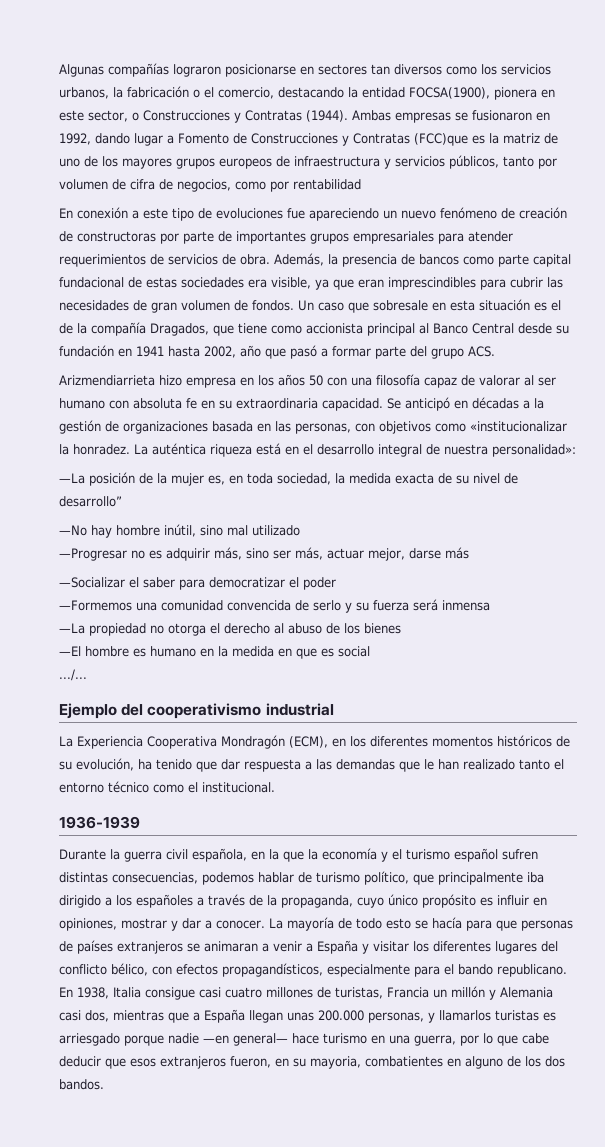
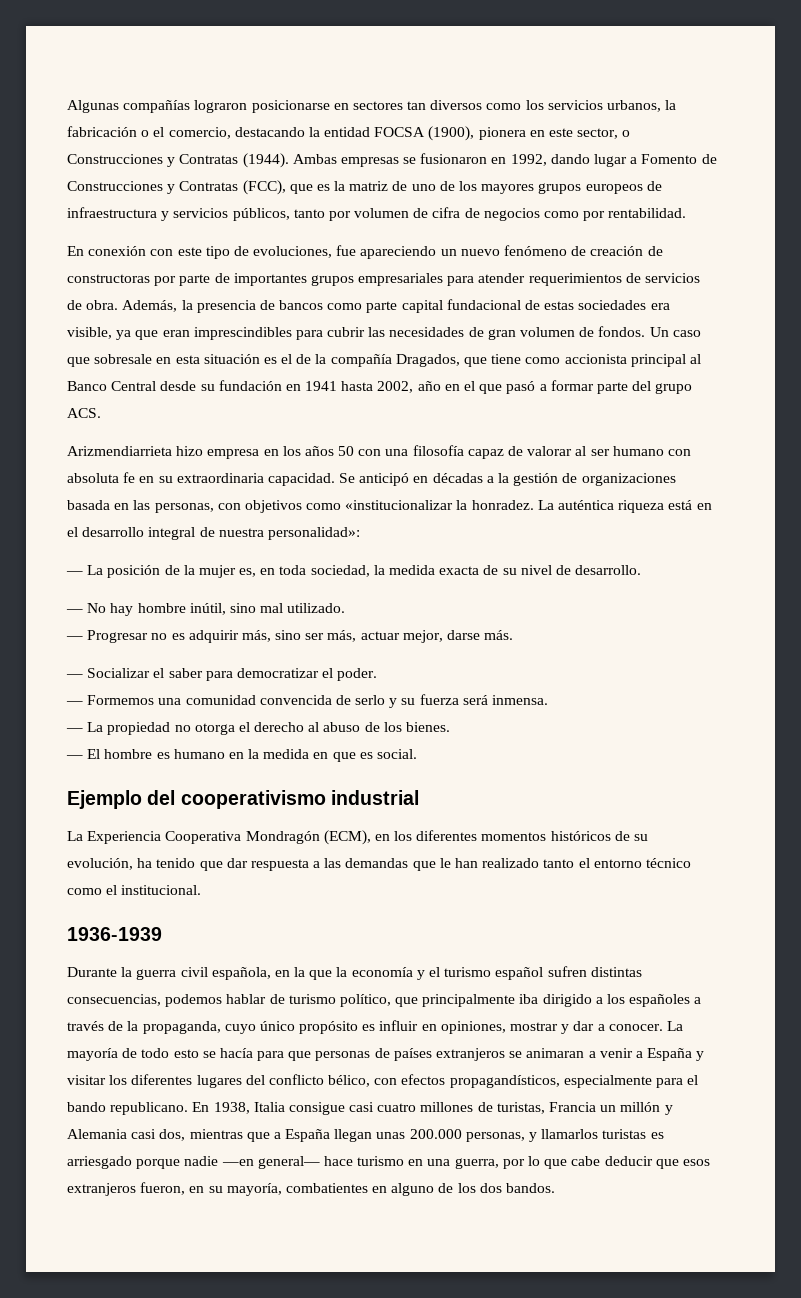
[409,87,490,99] FOCSA(1900), -> [374,126,475,141] FOCSA (1900),
[414,133,468,146] (FCC)que -> [242,180,313,195] (FCC), que
[177,179,231,192] negocios, -> [483,208,540,221] negocios
[293,179,361,190] rentabilidad -> [608,208,687,218] rentabilidad.
[132,210,139,219] a -> [150,249,174,256] con
[216,208,283,219] evoluciones -> [253,246,333,258] evoluciones,
(261, 351) none -> [444,381,476,391] en el
[59,473,85,484] —La -> [66,565,104,575] — La
[59,496,122,507] [59,525,87,536] desarrollo” // —No -> [575,565,642,575] [66,603,107,613] desarrollo. // — No
[252,525,300,536] [59,548,127,561] utilizado // —Progresar -> [287,603,346,613] [66,630,149,643] utilizado. // — Progresar
[445,547,469,559] [59,577,125,588] más // —Socializar -> [484,630,514,640] [66,668,151,678] más. // — Socializar
[303,577,336,590] [59,600,132,611] poder // —Formemos -> [337,668,378,681] [66,695,155,705] poder. // — Formemos
[442,600,490,611] [59,623,85,634] inmensa // —La -> [492,695,549,705] [66,722,104,732] inmensa. // — La
[364,623,401,634] [59,646,81,656] bienes // —El -> [406,722,451,732] [66,749,101,759] bienes. // — El
[338,646,370,657] [59,669,87,681] social // .../... -> [377,749,418,759] social.
[310,1056,361,1069] mayoria, -> [226,1183,282,1196] mayoría,

